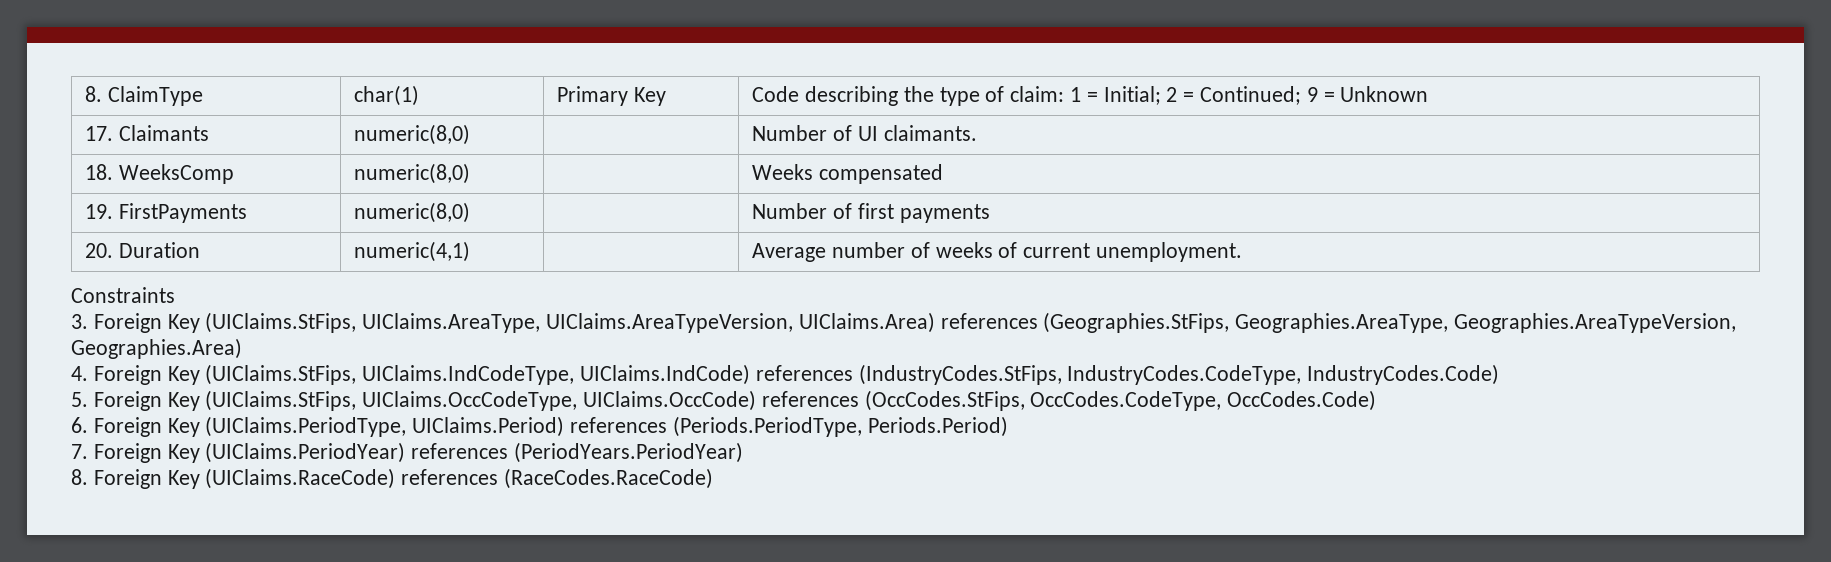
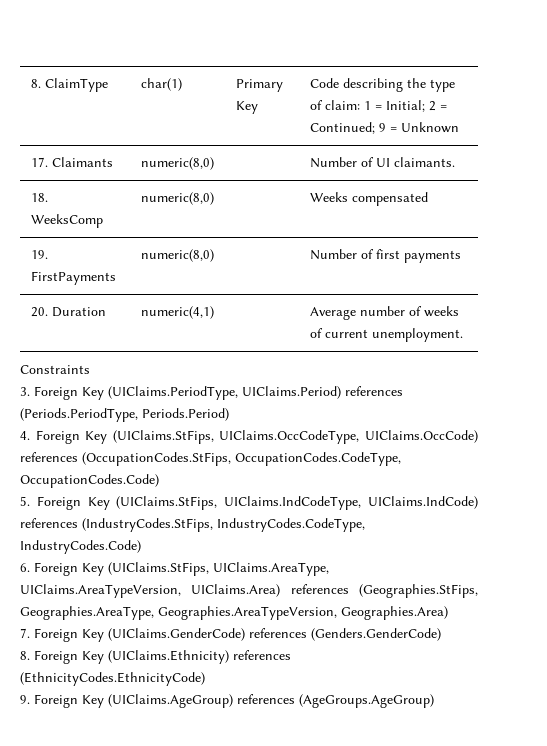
(200, 323) none -> [108,386,403,400] [20,408,229,422] [20,430,478,444] [20,452,401,466] [20,474,159,488] [20,496,478,510] [20,518,365,532] [20,540,141,554] [20,562,104,576] (UIClaims.PeriodType, UIClaims.Period) references (Periods.PeriodType, Periods.Period) // 4. Foreign Key (UIClaims.StFips, UIClaims.OccCodeType, UIClaims.OccCode) references (OccupationCodes.StFips, OccupationCodes.CodeType, OccupationCodes.Code) // 5. Foreign Key (UIClaims.StFips, UIClaims.IndCodeType, UIClaims.IndCode) references (IndustryCodes.StFips, IndustryCodes.CodeType, IndustryCodes.Code) // 6. Foreign Key
[71,364,1500,385] [71,390,1377,411] [71,416,1008,437] // 4. Foreign Key (UIClaims.StFips, UIClaims.IndCodeType, UIClaims.IndCode) references (IndustryCodes.StFips, IndustryCodes.CodeType, IndustryCodes.Code) // 5. Foreign Key (UIClaims.StFips, UIClaims.OccCodeType, UIClaims.OccCode) references (OccCodes.StFips, OccCodes.CodeType, OccCodes.Code) // 6. Foreign Key (UIClaims.PeriodType, UIClaims.Period) references (Periods.PeriodType, Periods.Period) -> (448, 613) none
[205,442,744,463] (UIClaims.PeriodYear) references (PeriodYears.PeriodYear) -> [108,628,441,641] (UIClaims.GenderCode) references (Genders.GenderCode)
[205,468,714,489] (UIClaims.RaceCode) references (RaceCodes.RaceCode) -> [108,650,291,664] [20,672,205,686] [20,694,434,708] (UIClaims.Ethnicity) references (EthnicityCodes.EthnicityCode) // 9. Foreign Key (UIClaims.AgeGroup) references (AgeGroups.AgeGroup)

